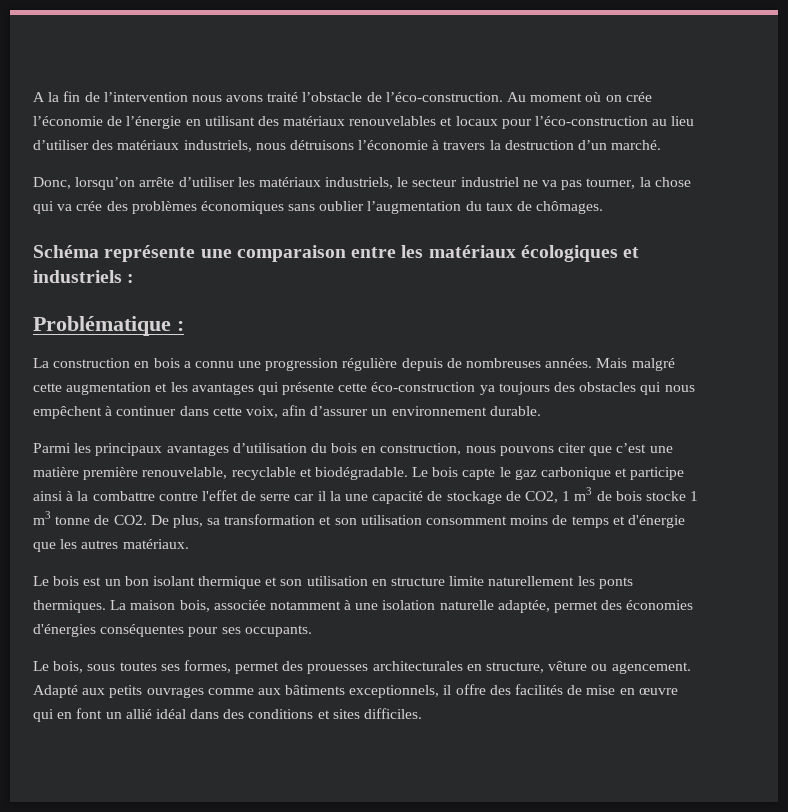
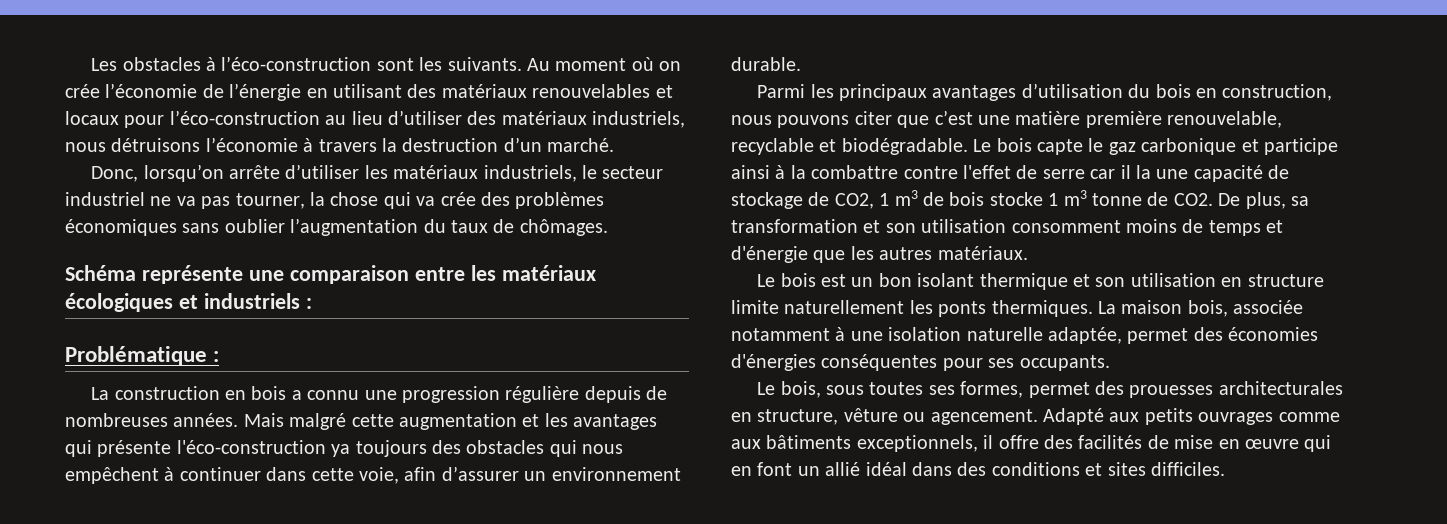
[33,91,503,102] A la fin de l’intervention nous avons traité l’obstacle de l’éco-construction. -> [91,56,522,71] Les obstacles à l’éco-construction sont les suivants.
[338,382,476,392] cette éco-construction -> [176,440,326,454] l'éco-construction
[245,406,278,418] voix, -> [359,467,399,484] voie,

